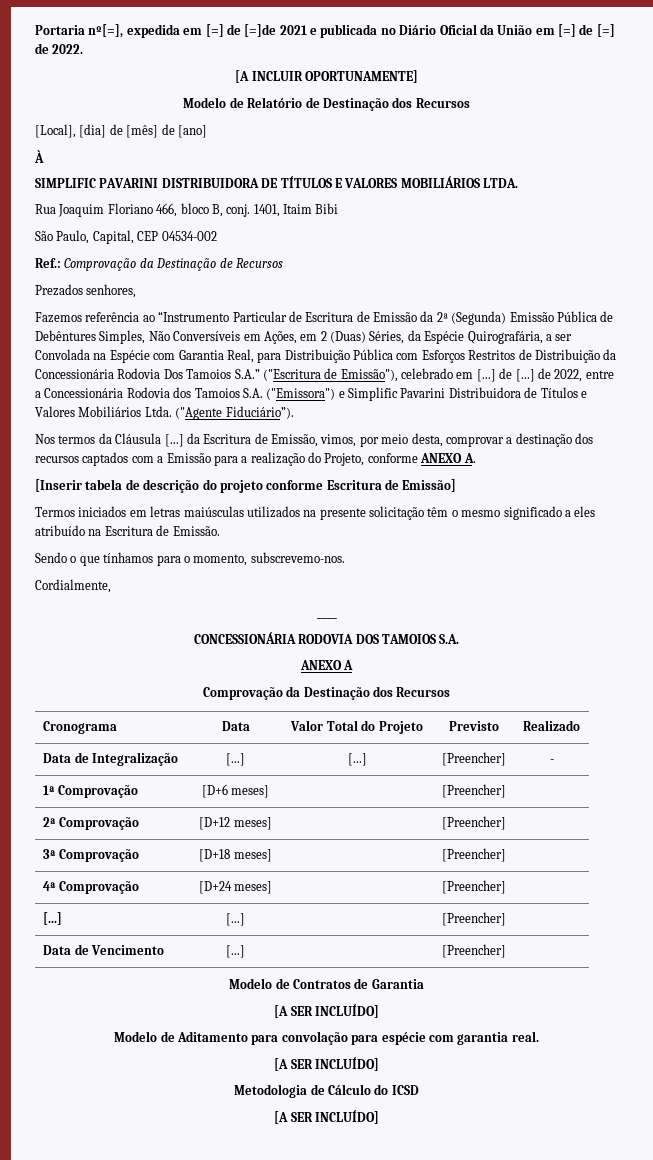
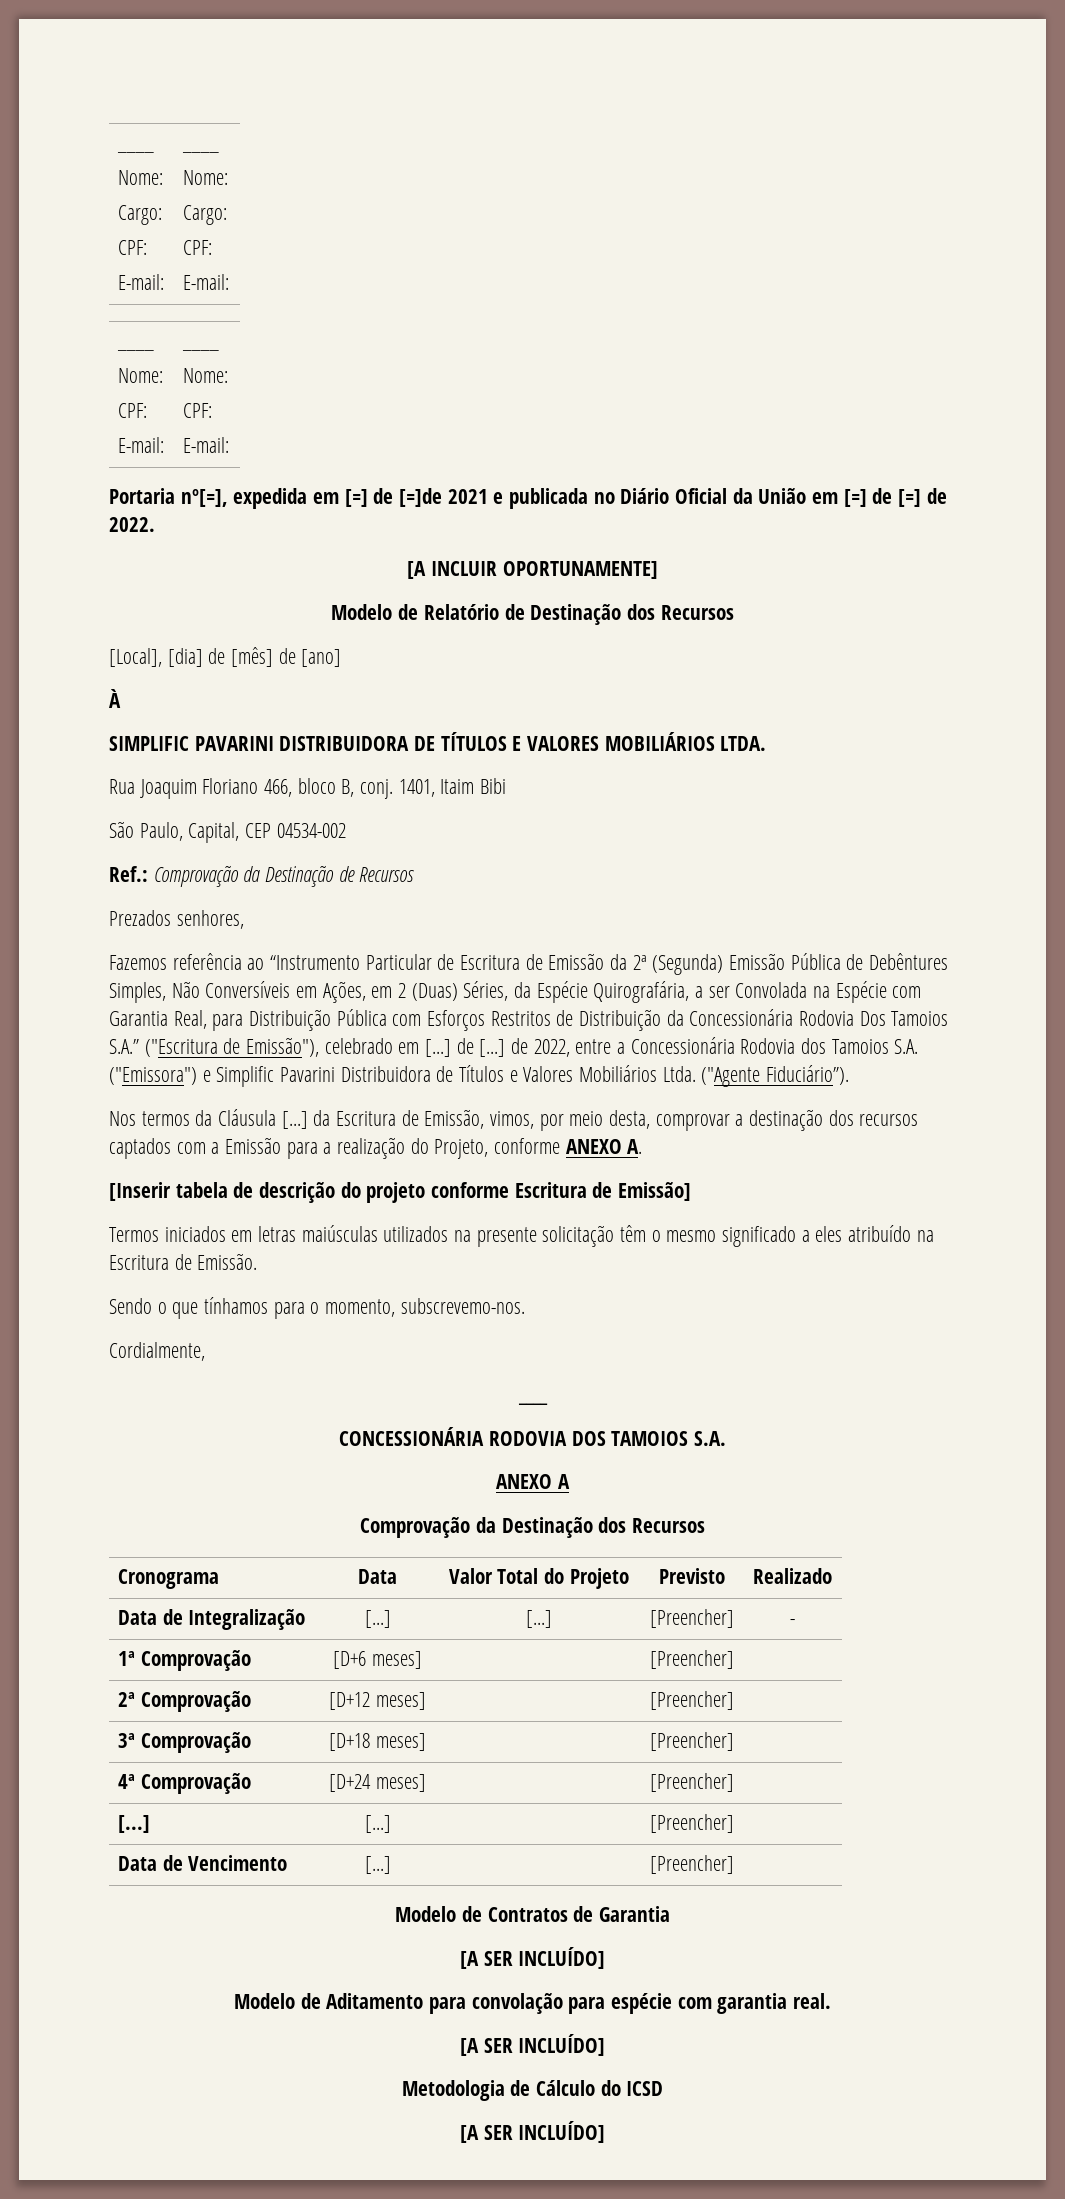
(35, 30) none -> [117,150,155,153] [118,170,164,185] [118,205,163,225] [118,240,148,255] [118,274,165,290] [182,150,220,153] [183,170,229,185] [183,205,228,225] [183,240,213,255] [183,274,230,290] [117,348,155,351] [118,368,164,383] [118,403,148,418] [118,437,165,453] [182,348,220,351] [183,368,229,383] [183,403,213,418] [183,437,230,453] ____ // Nome: // Cargo: // CPF: // E-mail: | ____ // Nome: // Cargo: // CPF: // E-mail: // ____ // Nome: // CPF: // E-mail: | ____ // Nome: // CPF: // E-mail: //

